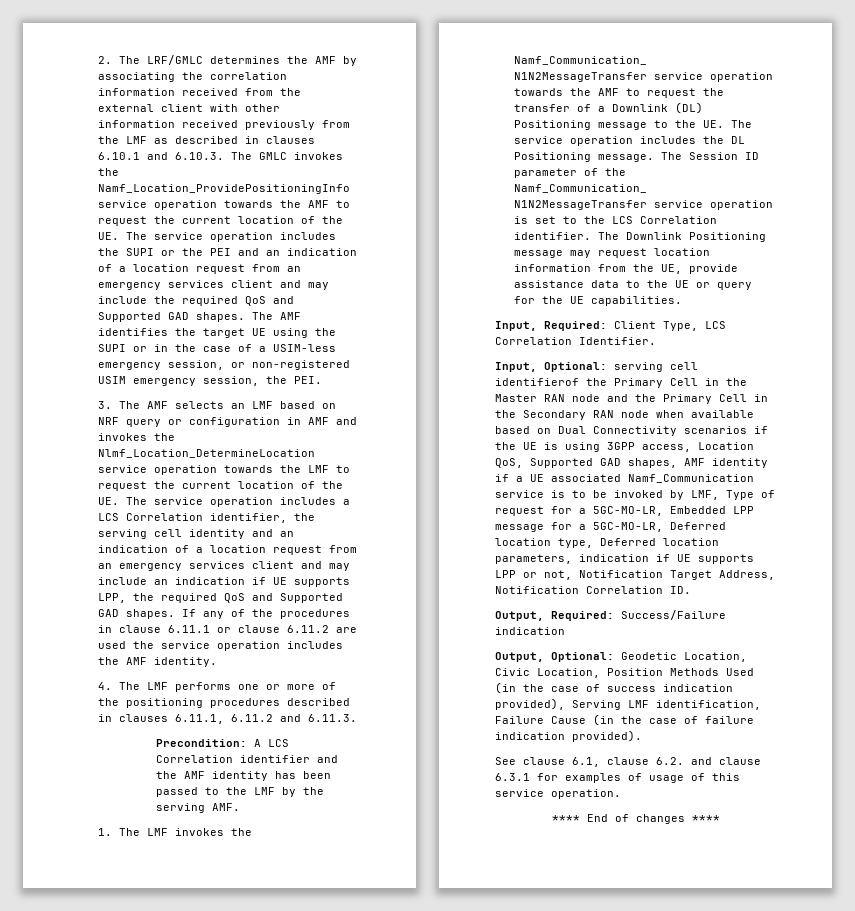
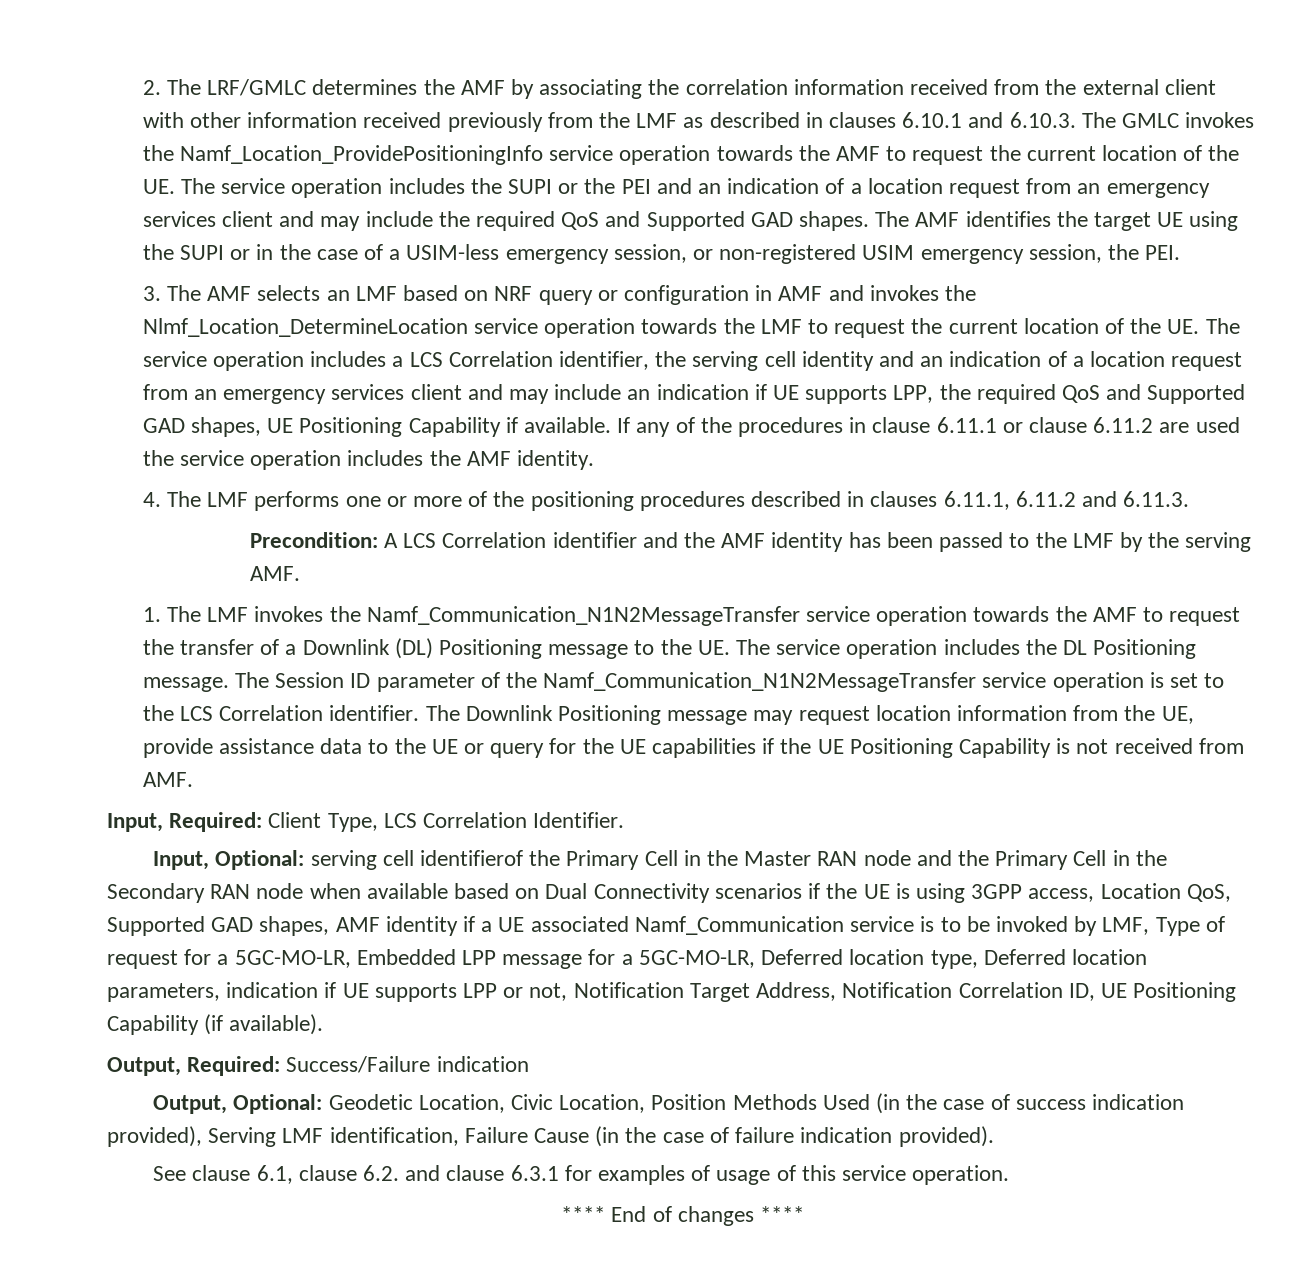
[126,609,176,619] shapes. -> [190,417,611,437] shapes, UE Positioning Capability if available.
[591,296,683,306] capabilities. -> [652,738,1244,758] [142,772,193,787] capabilities if the UE Positioning Capability is not received from AMF.
[670,586,691,594] ID. -> [1068,982,1237,1002] [107,1014,324,1035] ID, UE Positioning Capability (if available).

